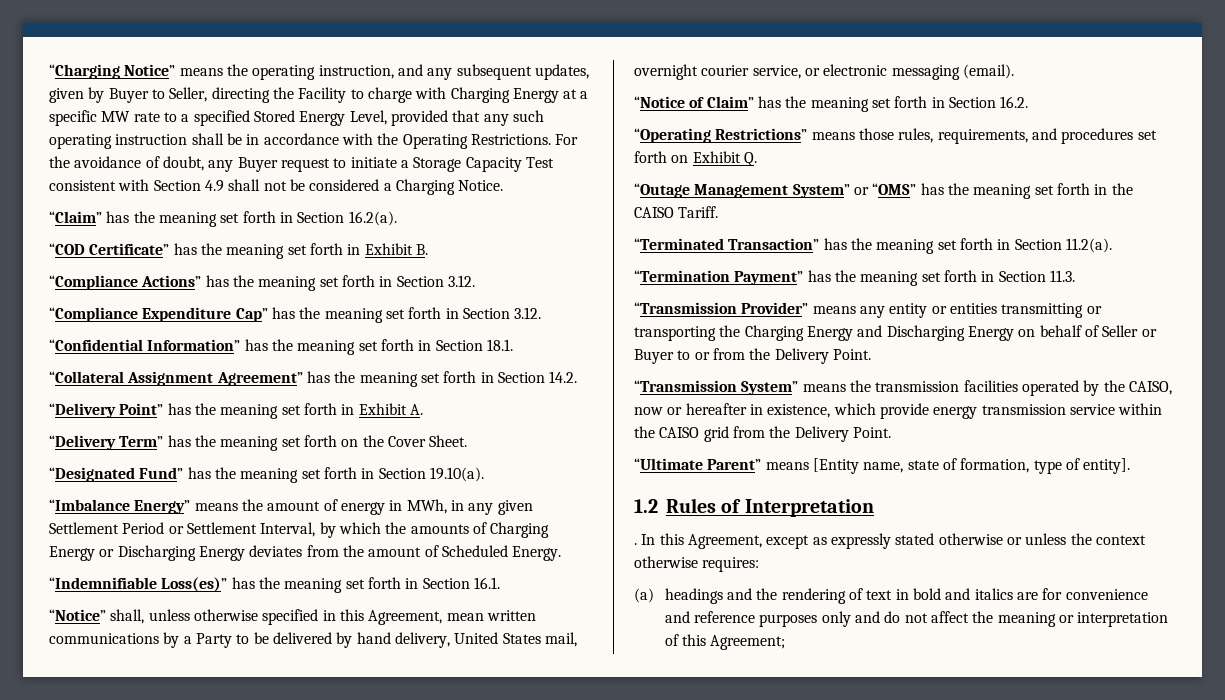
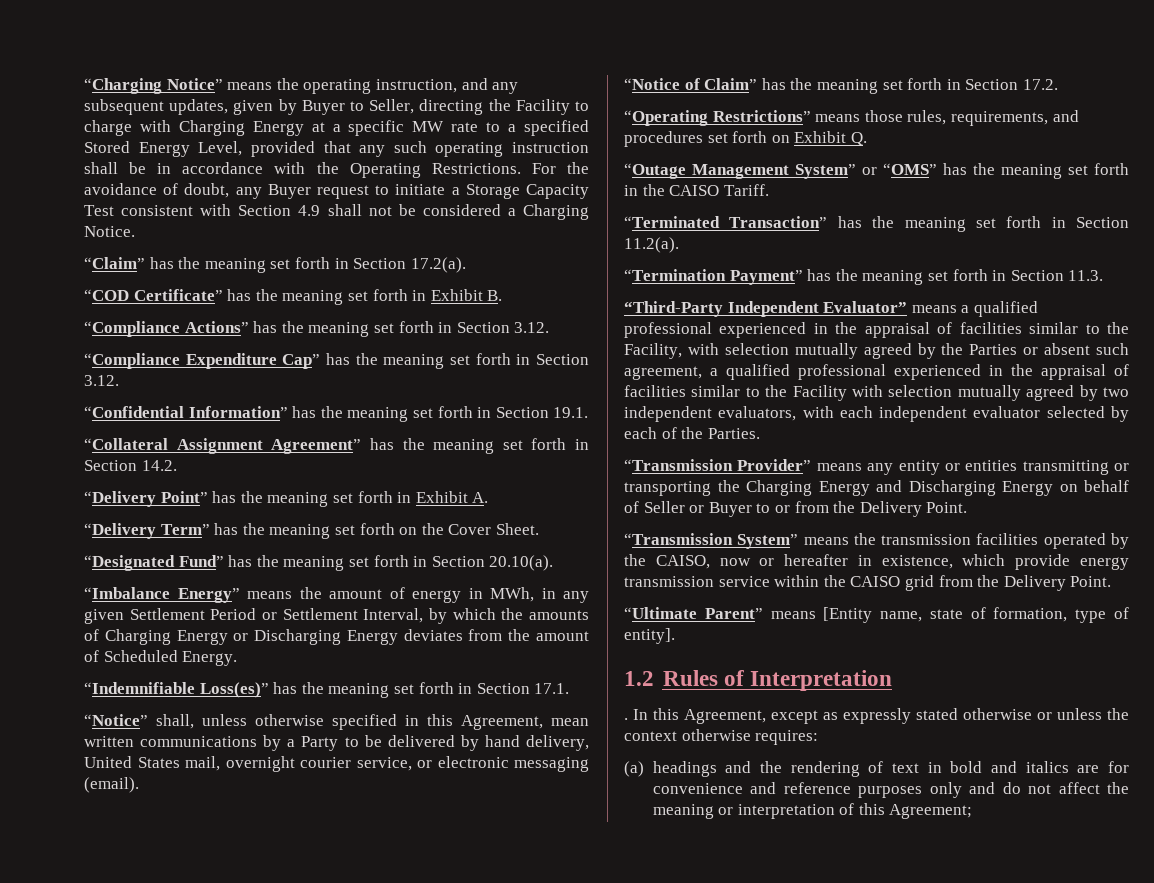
[348,211,397,226] 16.2(a). -> [410,257,466,273] 17.2(a).
[486,339,513,351] 18.1. -> [553,407,589,418] 19.1.
[429,467,484,482] 19.10(a). -> [489,555,554,571] 20.10(a).
[473,577,500,589] 16.1. -> [534,683,570,694] 17.1.
[1000,96,1029,108] 16.2. -> [1022,79,1058,90] 17.2.
(1075, 276) none -> [624,301,1038,317] [624,322,1129,338] [624,343,1129,359] [624,364,1129,380] [624,385,1129,401] [624,406,1129,422] [624,427,760,439] // “Third-Party Independent Evaluator” means a qualified professional experienced in the appraisal of facilities similar to the Facility, with selection mutually agreed by the Parties or absent such agreement, a qualified professional experienced in the appraisal of facilities similar to the Facility with selection mutually agreed by two independent evaluators, with each independent evaluator selected by each of the Parties.

